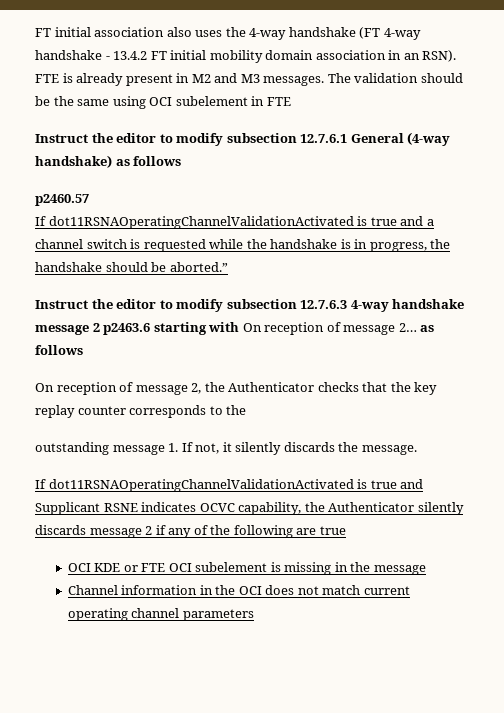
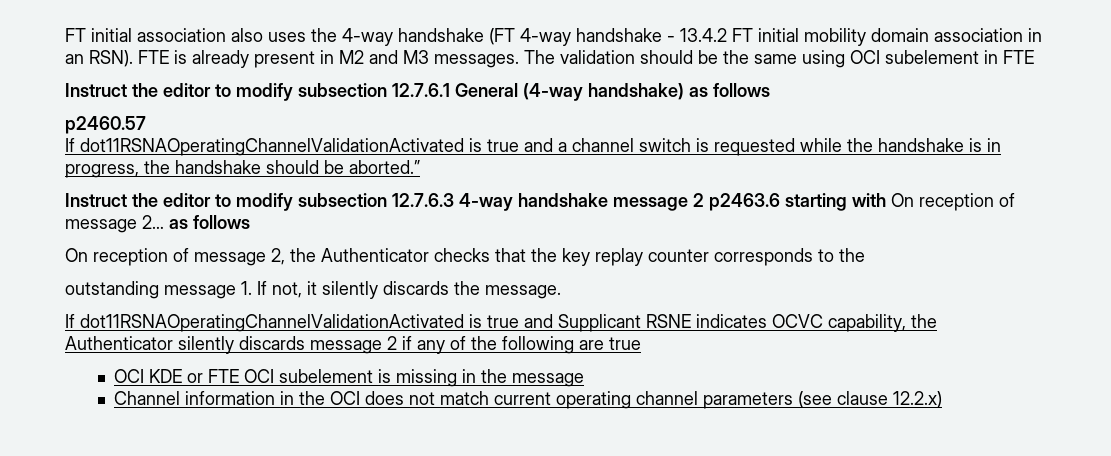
(254, 615) none -> [798,391,943,408] (see clause 12.2.x)

